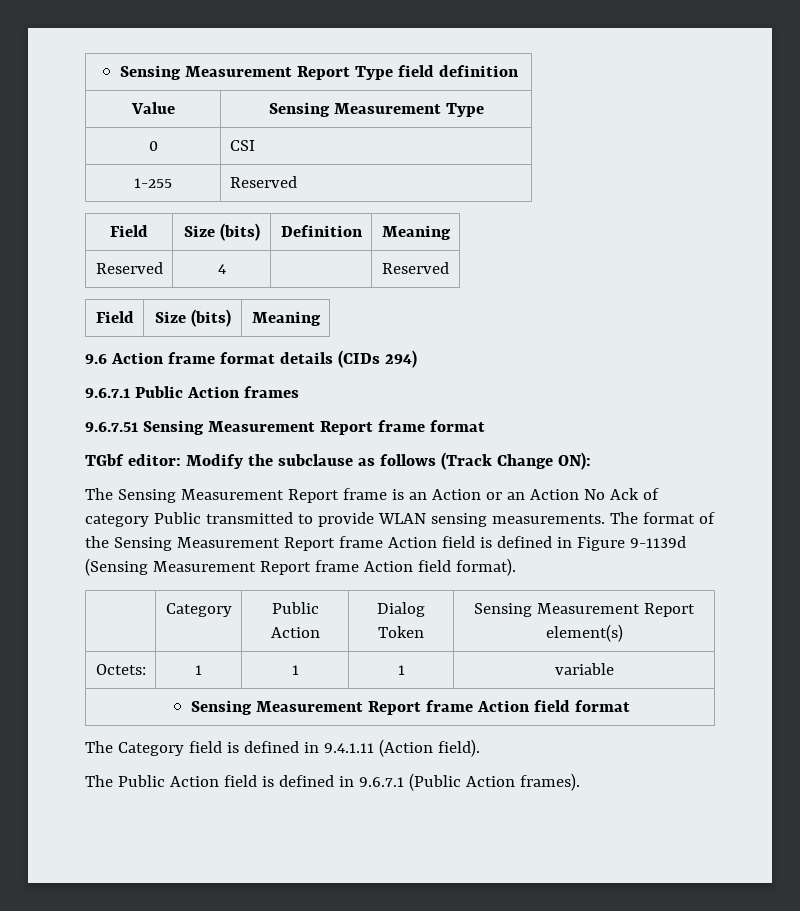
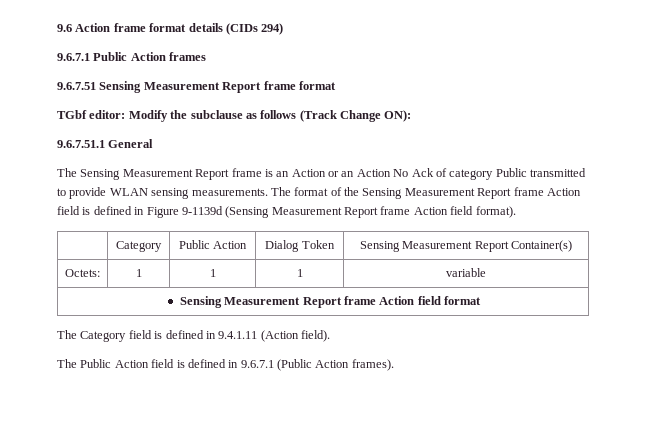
[119,65,519,80] [130,102,175,114] [268,102,484,117] [148,141,158,151] [229,140,255,151] [134,178,172,188] [229,176,297,188] [110,225,148,237] [183,223,260,241] [280,225,363,237] [381,225,451,240] [95,262,163,274] [217,264,226,274] [381,262,449,274] [95,311,134,323] [154,309,231,327] [251,311,321,326] Sensing Measurement Report Type field definition // Value | Sensing Measurement Type // 0 | CSI // 1-255 | Reserved // Field | Size (bits) | Definition | Meaning // Reserved | 4 | | Reserved // Field | Size (bits) | Meaning // -> (57, 28) none
(591, 461) none -> [57,139,154,148] // 9.6.7.51.1 General
[545,624,623,642] element(s) -> [511,240,573,252] Container(s)

